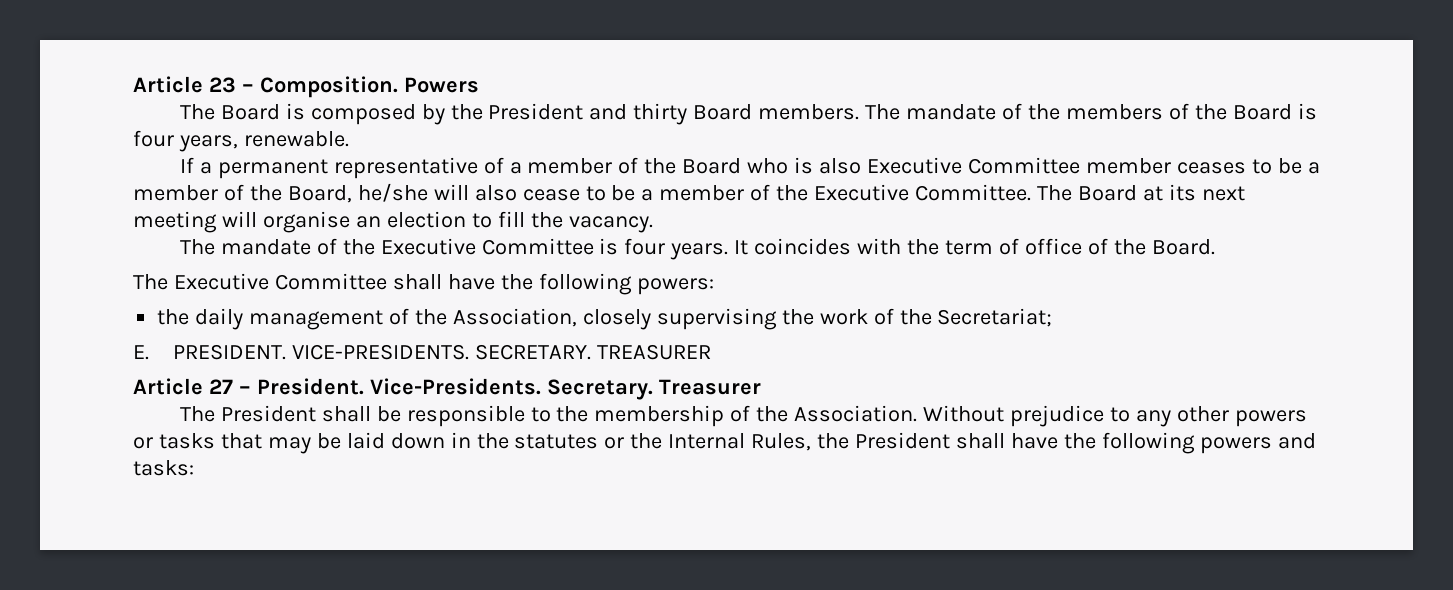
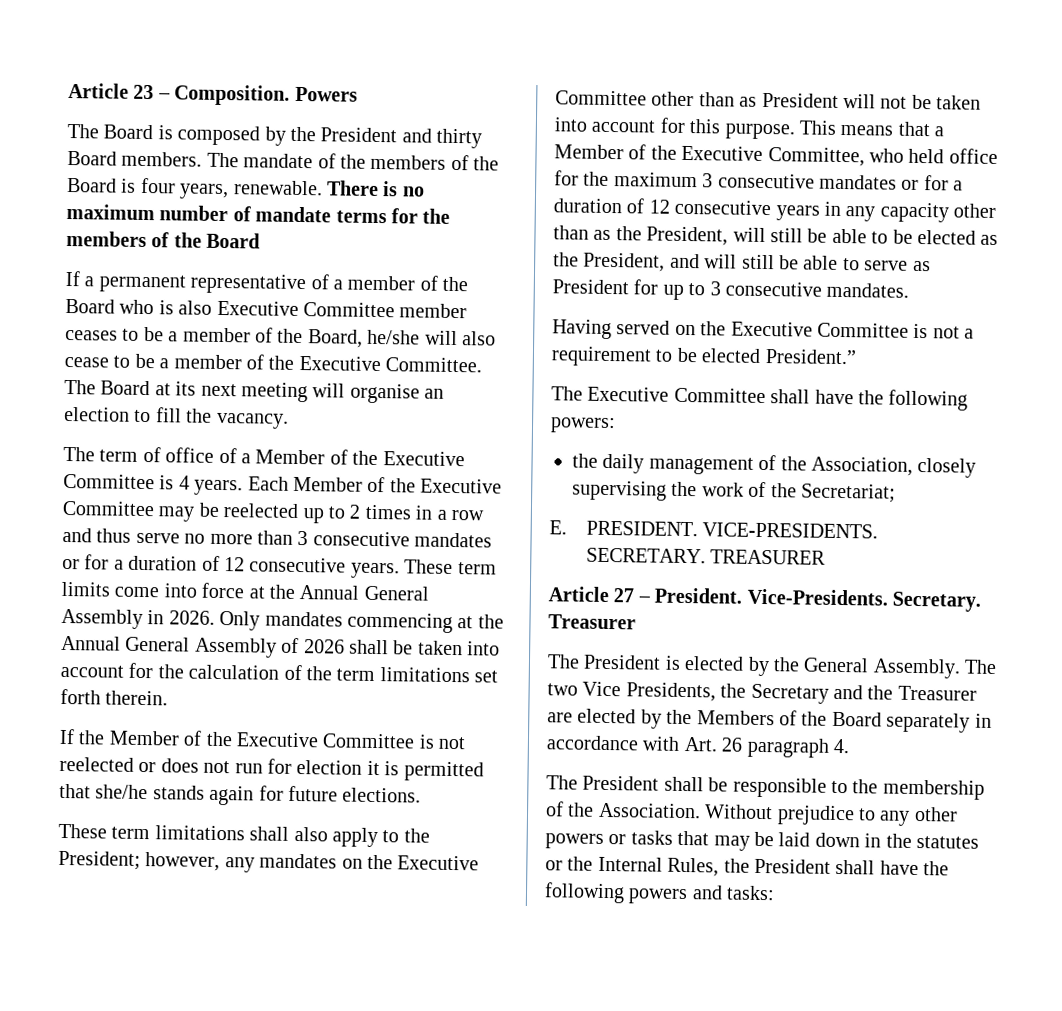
(349, 139) none -> [326,180,425,197] [66,203,451,224] [66,230,261,249] There is no maximum number of mandate terms for the members of the Board
[220,238,1215,260] mandate of the Executive Committee is four years. It coincides with the term of office of the Board. -> [99,446,465,467] [63,473,503,496] [62,500,484,524] [62,527,493,548] [62,554,497,579] [61,581,429,601] [61,608,504,633] [61,635,501,658] [60,662,499,683] [60,688,169,706] [59,728,467,750] [59,756,484,782] [59,783,422,806] [58,823,430,848] [58,850,480,873] [555,90,982,110] [554,117,945,140] [554,144,998,167] [554,170,964,191] [553,198,997,223] [553,225,999,246] [553,252,931,272] [552,279,910,300] [552,319,975,340] [551,346,857,367] term of office of a Member of the Executive Committee is 4 years. Each Member of the Executive Committee may be reelected up to 2 times in a row and thus serve no more than 3 consecutive mandates or for a duration of 12 consecutive years. These term limits come into force at the Annual General Assembly in 2026. Only mandates commencing at the Annual General Assembly of 2026 shall be taken into account for the calculation of the term limitations set forth therein. // If the Member of the Executive Committee is not reelected or does not run for election it is permitted that she/he stands again for future elections. // These term limitations shall also apply to the President; however, any mandates on the Executive Committee other than as President will not be taken into account for this purpose. This means that a Member of the Executive Committee, who held office for the maximum 3 consecutive mandates or for a duration of 12 consecutive years in any capacity other than as the President, will still be able to be elected as the President, and will still be able to serve as President for up to 3 consecutive mandates. // Having served on the Executive Committee is not a requirement to be elected President.”
(761, 387) none -> [547,654,998,679] [547,681,977,704] [547,708,992,733] [546,735,850,758] // The President is elected by the General Assembly. The two Vice Presidents, the Secretary and the Treasurer are elected by the Members of the Board separately in accordance with Art. 26 paragraph 4.

